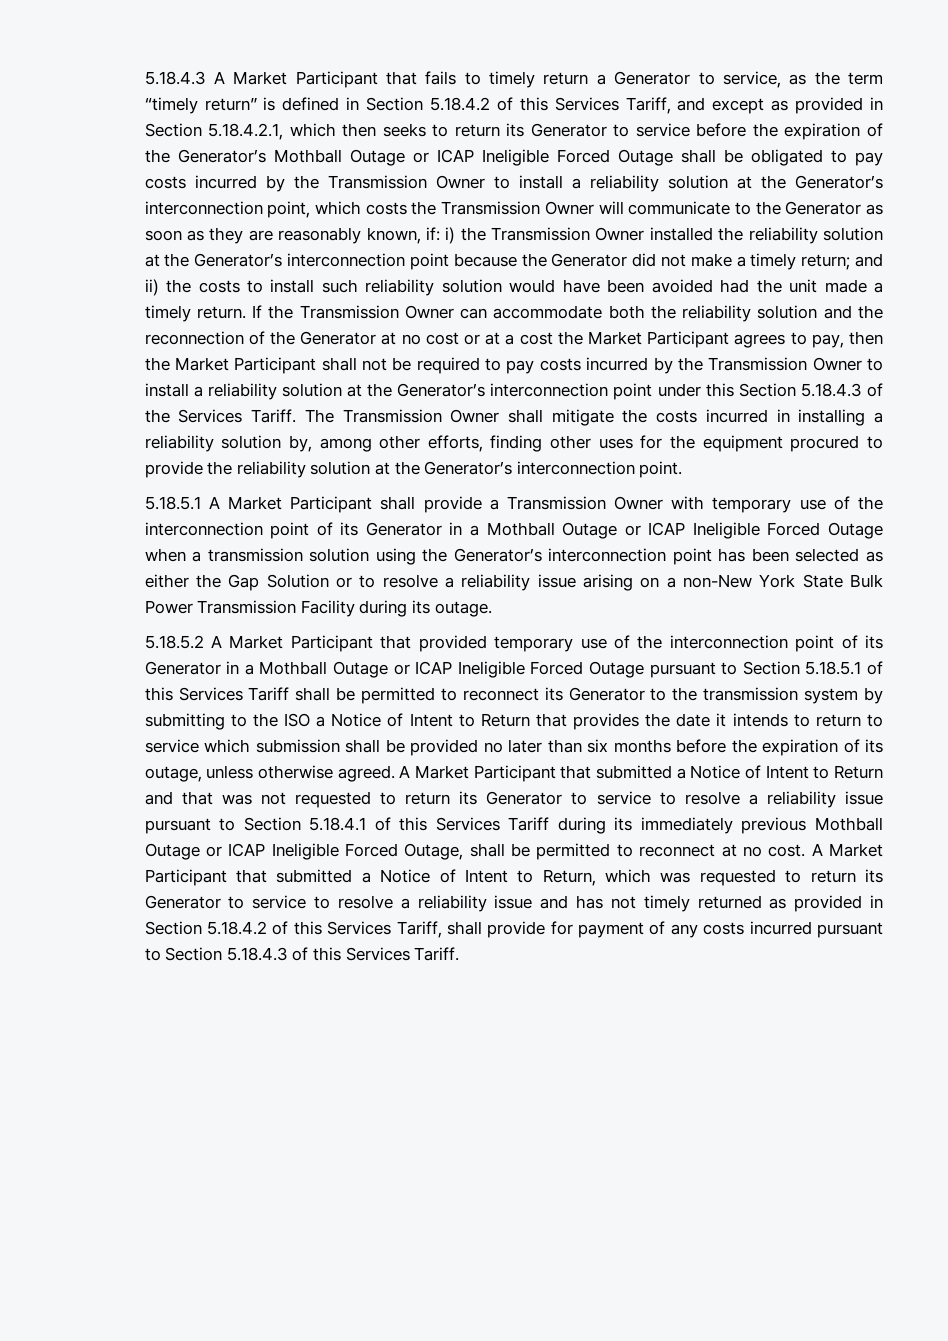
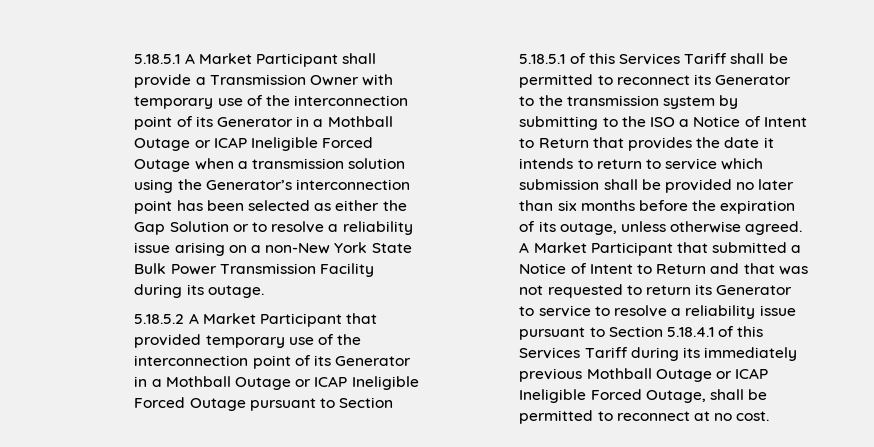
[144,71,884,88] [144,97,884,114] [144,123,884,140] [144,149,883,166] [144,175,883,192] [144,201,883,218] [144,227,883,244] [144,253,883,270] [144,279,883,296] [144,305,883,322] [144,331,884,348] [144,357,884,374] [144,383,884,400] [144,409,883,426] [144,435,883,452] [144,461,683,478] 5.18.4.3 A Market Participant that fails to timely return a Generator to service, as the term “timely return” is defined in Section 5.18.4.2 of this Services Tariff, and except as provided in Section 5.18.4.2.1, which then seeks to return its Generator to service before the expiration of the Generator’s Mothball Outage or ICAP Ineligible Forced Outage shall be obligated to pay costs incurred by the Transmission Owner to install a reliability solution at the Generator’s interconnection point, which costs the Transmission Owner will communicate to the Generator as soon as they are reasonably known, if: i) the Transmission Owner installed the reliability solution at the Generator’s interconnection point because the Generator did not make a timely return; and ii) the costs to install such reliability solution would have been avoided had the unit made a timely return. If the Transmission Owner can accommodate both the reliability solution and the reconnection of the Generator at no cost or at a cost the Market Participant agrees to pay, then the Market Participant shall not be required to pay costs incurred by the Transmission Owner to install a reliability solution at the Generator’s interconnection point under this Section 5.18.4.3 of the Services Tariff. The Transmission Owner shall mitigate the costs incurred in installing a reliability solution by, among other efforts, finding other uses for the equipment procured to provide the reliability solution at the Generator’s interconnection point. // -> (134, 59) none
[811,843,884,857] [144,869,883,886] [144,895,883,912] [144,921,883,938] [144,947,460,961] A Market Participant that submitted a Notice of Intent to Return, which was requested to return its Generator to service to resolve a reliability issue and has not timely returned as provided in Section 5.18.4.2 of this Services Tariff, shall provide for payment of any costs incurred pursuant to Section 5.18.4.3 of this Services Tariff. -> (770, 416) none

